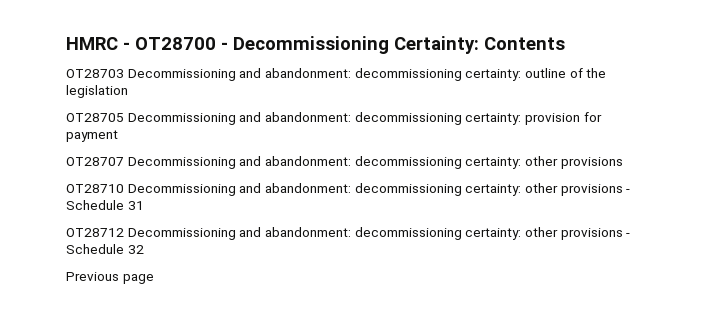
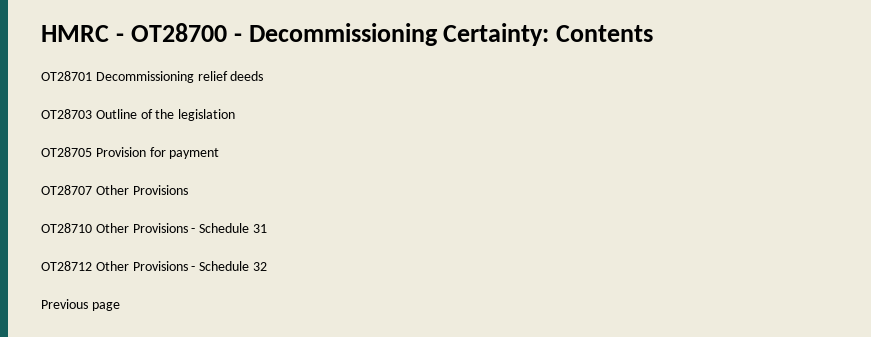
[66,68,607,81] [66,85,128,98] [66,112,602,125] [66,130,118,142] [66,156,623,169] [66,183,631,196] [66,200,144,210] [66,227,623,240] OT28703 Decommissioning and abandonment: decommissioning certainty: outline of the legislation // OT28705 Decommissioning and abandonment: decommissioning certainty: provision for payment // OT28707 Decommissioning and abandonment: decommissioning certainty: other provisions // OT28710 Decommissioning and abandonment: decommissioning certainty: other provisions - Schedule 31 // OT28712 Decommissioning and abandonment: decommissioning certainty: other provisions -> [41,71,264,83] [41,109,236,121] [41,147,220,159] [41,185,188,195] [41,223,267,233] [41,261,188,271] OT28701 Decommissioning relief deeds // OT28703 Outline of the legislation // OT28705 Provision for payment // OT28707 Other Provisions // OT28710 Other Provisions - Schedule 31 // OT28712 Other Provisions

